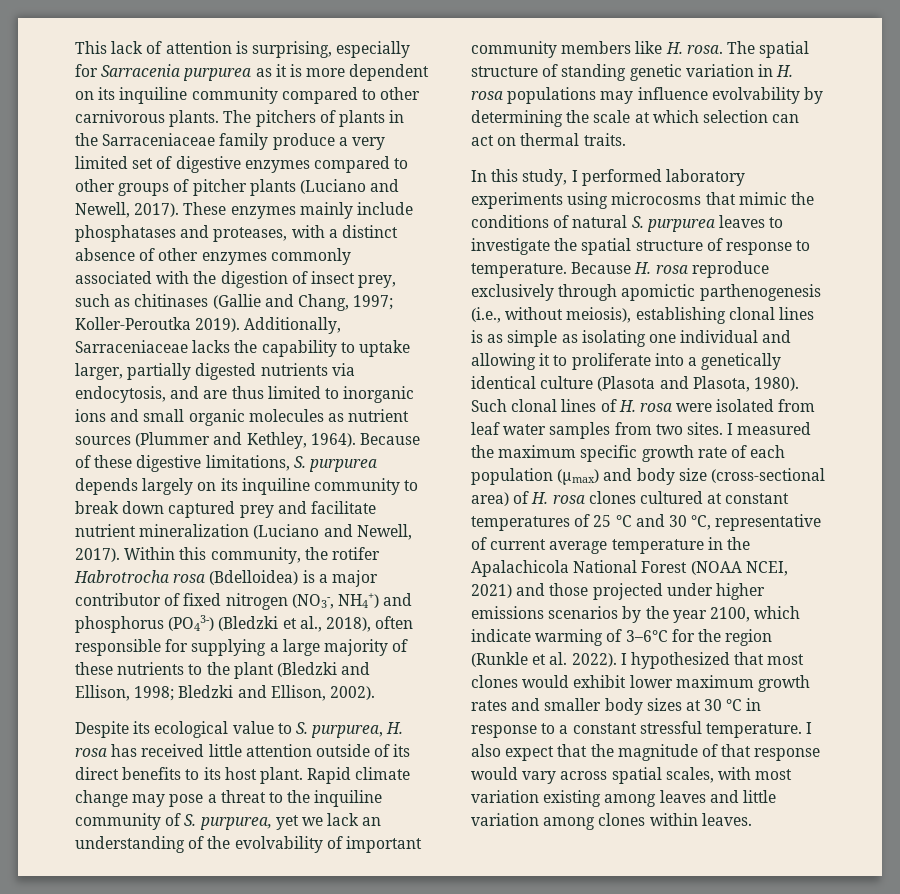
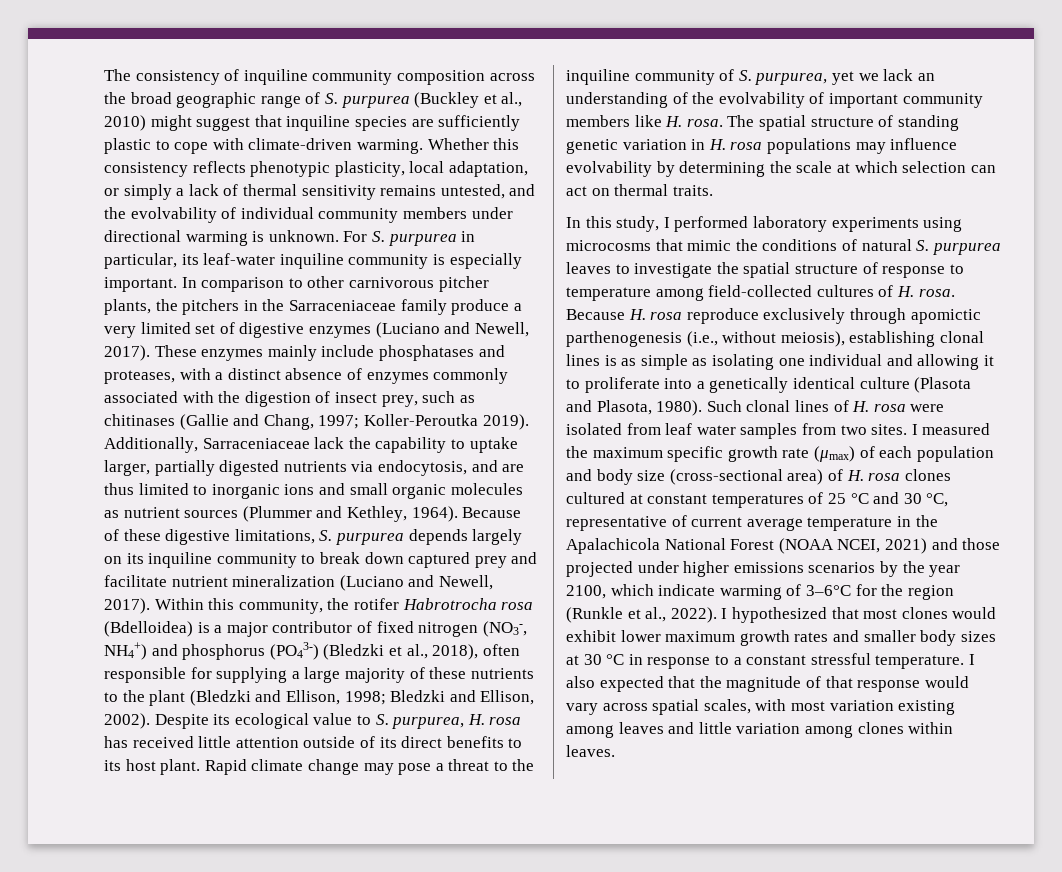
[75,41,411,58] [75,64,430,81] [75,87,421,104] [75,110,385,127] This lack of attention is surprising, especially for Sarracenia purpurea as it is more dependent on its inquiline community compared to other carnivorous plants. The pitchers of plants -> [104,69,535,85] [104,92,523,108] [104,115,521,131] [104,138,520,154] [104,161,528,177] [104,184,536,200] [104,207,513,223] [104,230,476,246] [104,253,522,269] [104,276,489,292] [104,299,240,315] The consistency of inquiline community composition across the broad geographic range of S. purpurea (Buckley et al., 2010) might suggest that inquiline species are sufficiently plastic to cope with climate-driven warming. Whether this consistency reflects phenotypic plasticity, local adaptation, or simply a lack of thermal sensitivity remains untested, and the evolvability of individual community members under directional warming is unknown. For S. purpurea in particular, its leaf-water inquiline community is especially important. In comparison to other carnivorous pitcher plants, the pitchers
[313,156,409,173] [75,179,296,196] compared to other groups of pitcher plants -> (371, 332) none
[158,248,199,261] other -> (362, 374) none
[192,340,231,353] lacks -> [314,437,345,449] lack
(375, 693) // -> (150, 721) none
[471,263,567,278] temperature. -> [566,285,955,301] temperature among field-collected cultures of H. rosa.
(727, 452) none -> [813,446,855,462] (μmax)
[557,469,600,485] (μmax) -> (994, 454) none
[549,652,568,665] al. -> [645,607,667,622] al.,
[505,746,555,761] expect -> [599,676,664,692] expected

